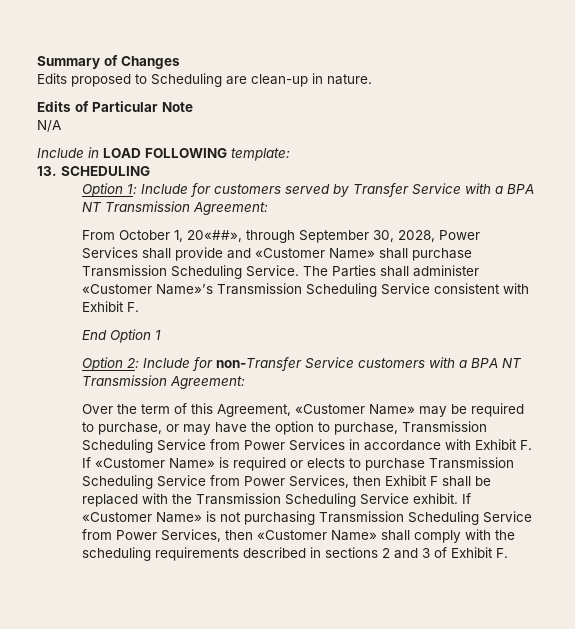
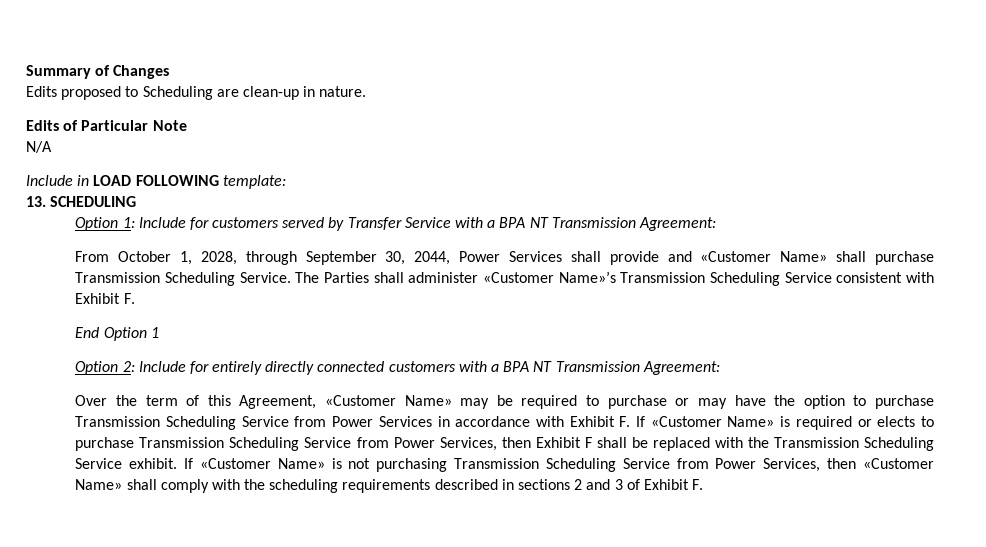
[186,230,242,242] 20«##», -> [200,251,237,265] 2028,
[397,230,435,242] 2028, -> [414,251,451,265] 2044,
[215,357,354,371] non-Transfer Service -> [212,361,385,375] entirely directly connected
[97,422,162,435] purchase, -> [607,395,667,409] purchase
[333,422,398,435] purchase, -> [875,395,935,409] purchase

